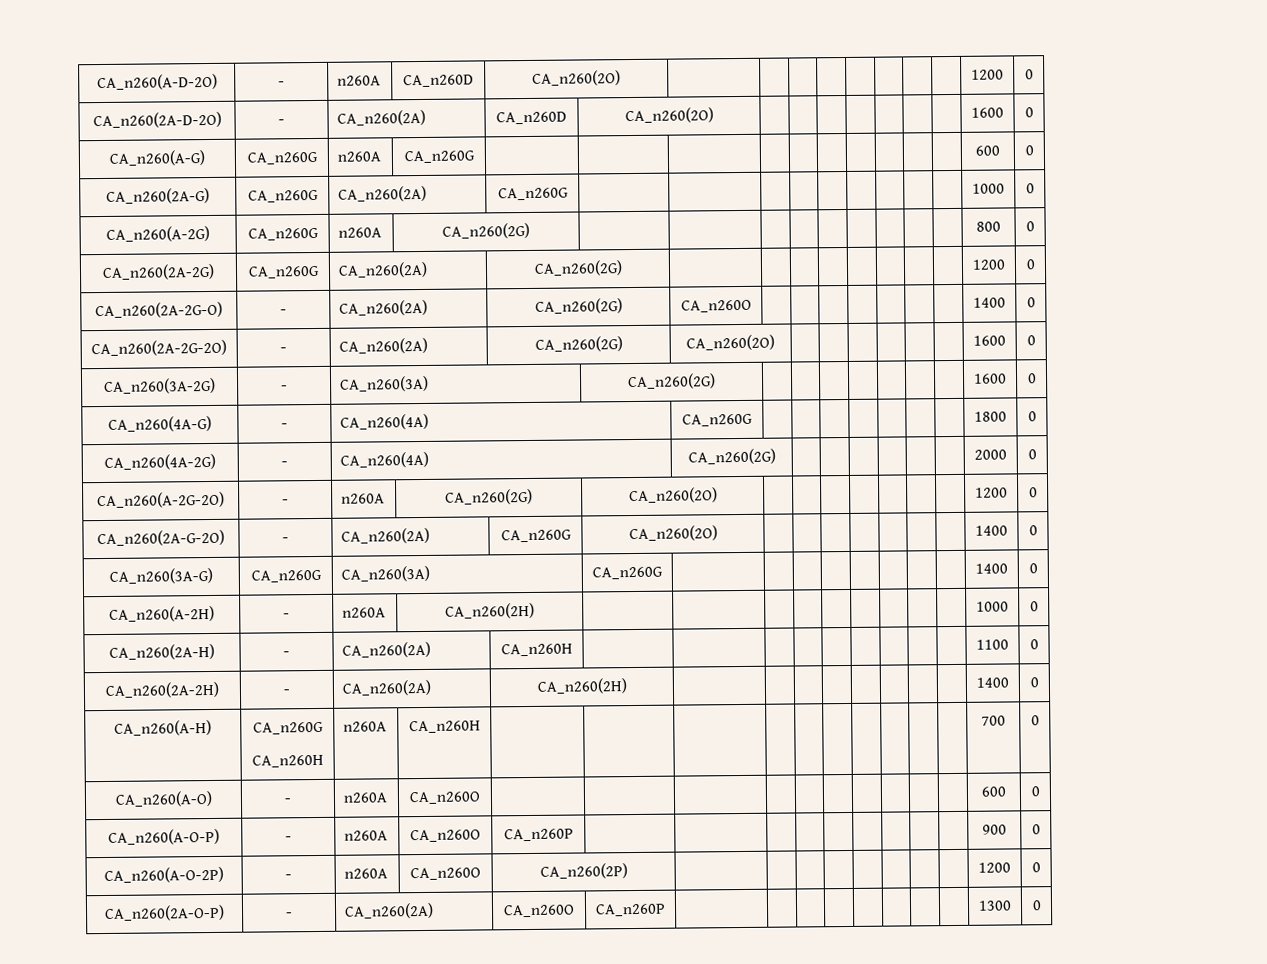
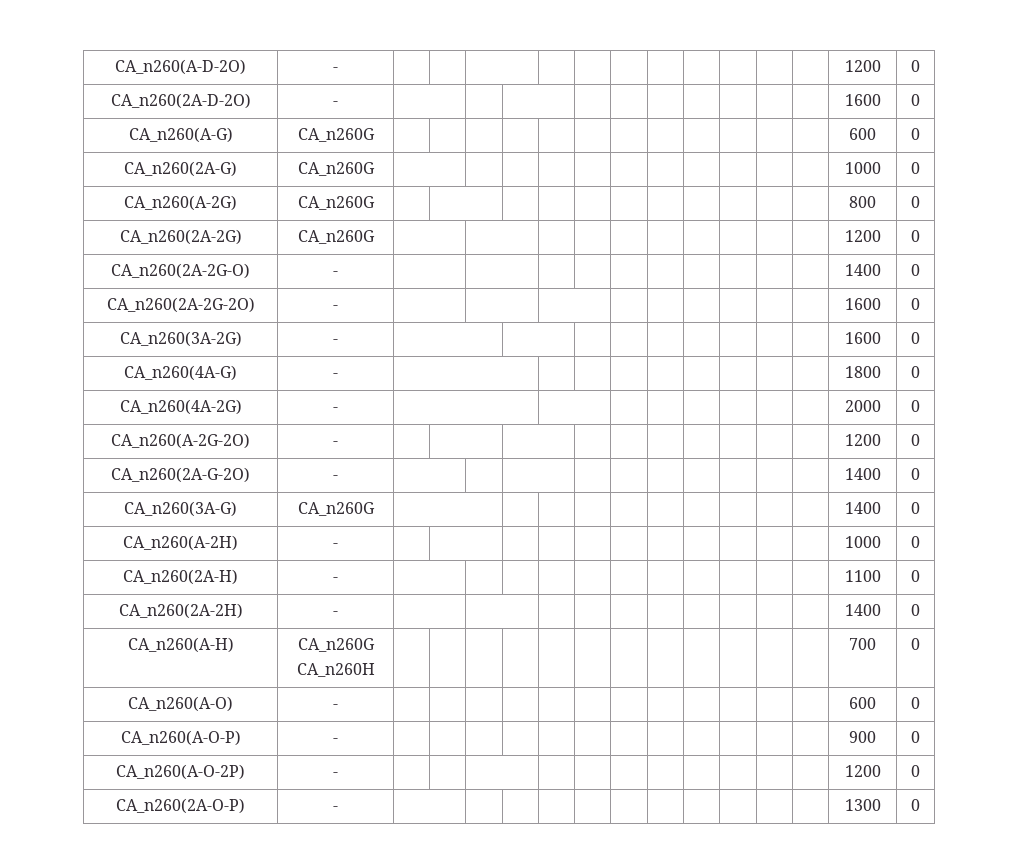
[337,75,382,86] [403,74,474,88] [532,70,621,86] n260A | CA_n260D | CA_n260(2O) -> (338, 69) | |
[337,109,427,126] [496,111,567,125] [624,107,714,124] CA_n260(2A) | CA_n260D | CA_n260(2O) -> (338, 103) | |
[337,151,382,162] [403,150,475,164] n260A | CA_n260G -> (375, 135) |
[338,185,428,202] [497,187,569,201] CA_n260(2A) | CA_n260G -> (375, 169) |
[338,227,383,238] [442,222,530,239] n260A | CA_n260(2G) -> (375, 203) |
[338,261,429,278] [533,260,623,276] CA_n260(2A) | CA_n260(2G) -> (375, 237) |
[339,299,429,316] [534,298,623,314] [680,299,752,313] CA_n260(2A) | CA_n260(2G) | CA_n260O -> (338, 273) | |
[339,337,429,354] [534,336,623,352] [686,334,775,351] CA_n260(2A) | CA_n260(2G) | CA_n260(2O) -> (338, 307) | |
[339,375,430,392] [627,373,716,390] CA_n260(3A) | CA_n260(2G) -> (338, 341) |
[340,413,430,430] [682,413,753,427] CA_n260(4A) | CA_n260G -> (338, 375) |
[340,451,430,468] [687,448,776,465] CA_n260(4A) | CA_n260(2G) -> (338, 409) |
[341,493,386,504] [445,488,533,505] [628,487,718,504] n260A | CA_n260(2G) | CA_n260(2O) -> (338, 443) | |
[341,527,431,544] [500,529,572,543] [628,525,718,542] CA_n260(2A) | CA_n260G | CA_n260(2O) -> (338, 477) | |
[341,565,431,582] [592,566,663,580] CA_n260(3A) | CA_n260G -> (375, 509) |
[342,607,387,618] [445,602,535,619] n260A | CA_n260(2H) -> (338, 545) |
[342,641,432,658] [500,643,573,657] CA_n260(2A) | CA_n260H -> (338, 579) |
[342,679,432,696] [536,678,627,694] CA_n260(2A) | CA_n260(2H) -> (338, 613) |
[343,721,388,732] [408,720,481,734] n260A | CA_n260H -> (375, 670) |
[343,792,389,803] [409,791,481,805] n260A | CA_n260O -> (338, 706) |
[344,830,389,841] [410,829,481,843] [503,828,574,842] n260A | CA_n260O | CA_n260P -> (338, 740) | |
[344,868,389,879] [410,867,481,881] [539,863,628,879] n260A | CA_n260O | CA_n260(2P) -> (338, 774) | |
[344,902,435,919] [503,904,575,918] [595,903,666,917] CA_n260(2A) | CA_n260O | CA_n260P -> (338, 808) | |

